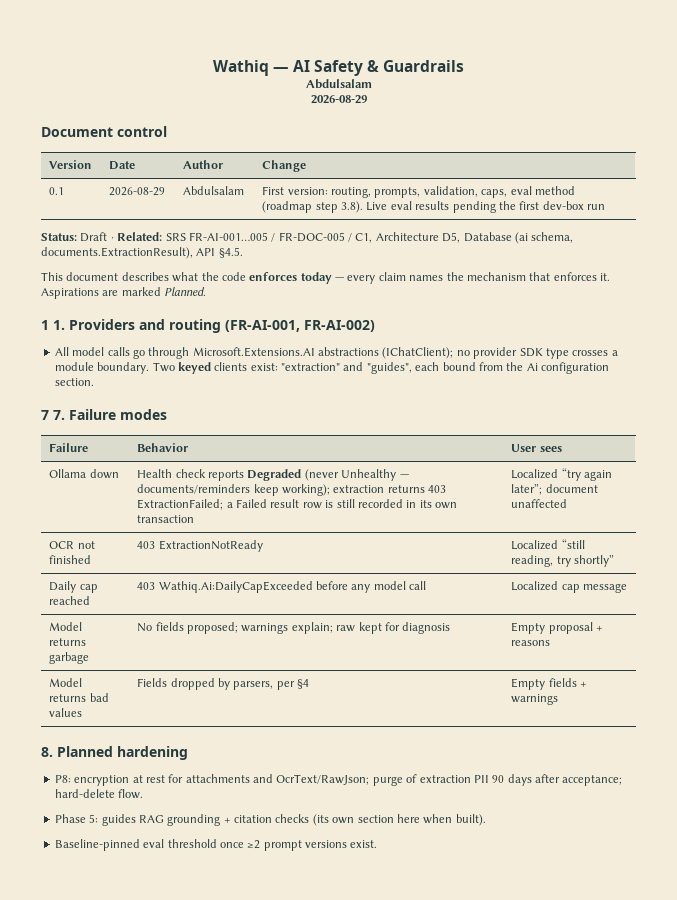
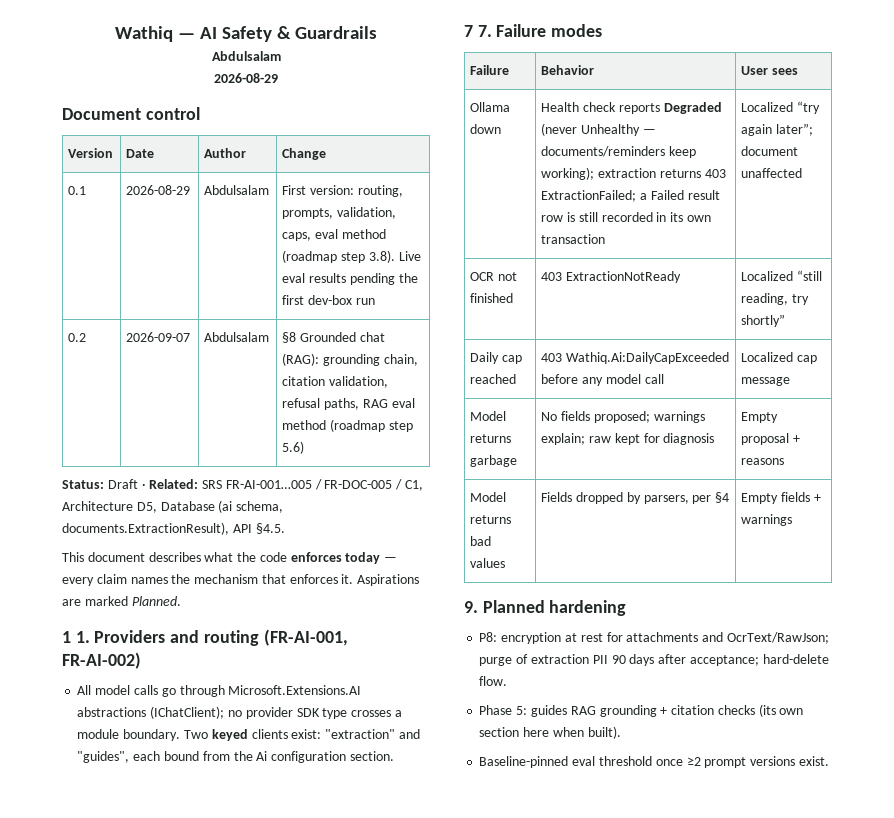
(606, 207) none -> [68,333,87,342] [126,332,191,342] [204,332,270,342] [282,332,385,343] [282,353,418,366] [282,376,389,388] [282,398,415,410] [282,419,413,432] [282,441,305,454] // 0.2 | 2026-09-07 | Abdulsalam | §8 Grounded chat (RAG): grounding chain, citation validation, refusal paths, RAG eval method (roadmap step 5.6)
[41,747,53,757] 8. -> [464,601,478,613] 9.

